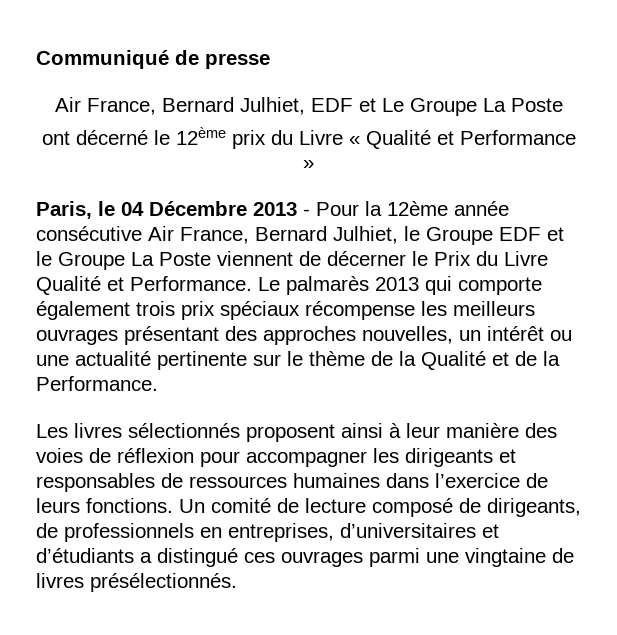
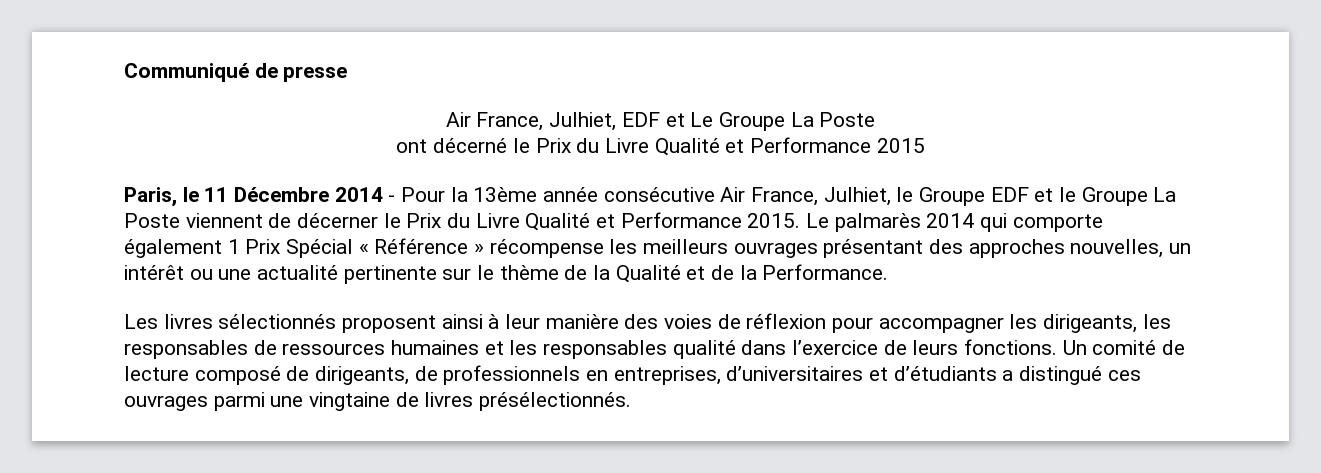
[161,97,234,112] Bernard -> (544, 121) none
[175,127,576,149] [303,160,314,169] 12ème prix du Livre « Qualité et Performance » -> [535,137,925,156] Prix du Livre Qualité et Performance 2015
[121,201,297,216] 04 Décembre 2013 -> [204,187,383,202] 11 Décembre 2014
[387,201,448,216] 12ème -> [473,187,538,202] 13ème
[255,226,327,241] Bernard -> (819, 196) none
[130,276,252,291] Performance. -> [620,212,801,228] Performance 2015.
[375,277,419,291] 2013 -> [926,213,975,228] 2014
[136,301,300,320] trois prix spéciaux -> [227,238,485,258] 1 Prix Spécial « Référence »
[405,448,516,467] dirigeants et -> [1043,314,1171,333] dirigeants, les
(380, 480) none -> [484,340,736,359] et les responsables qualité

